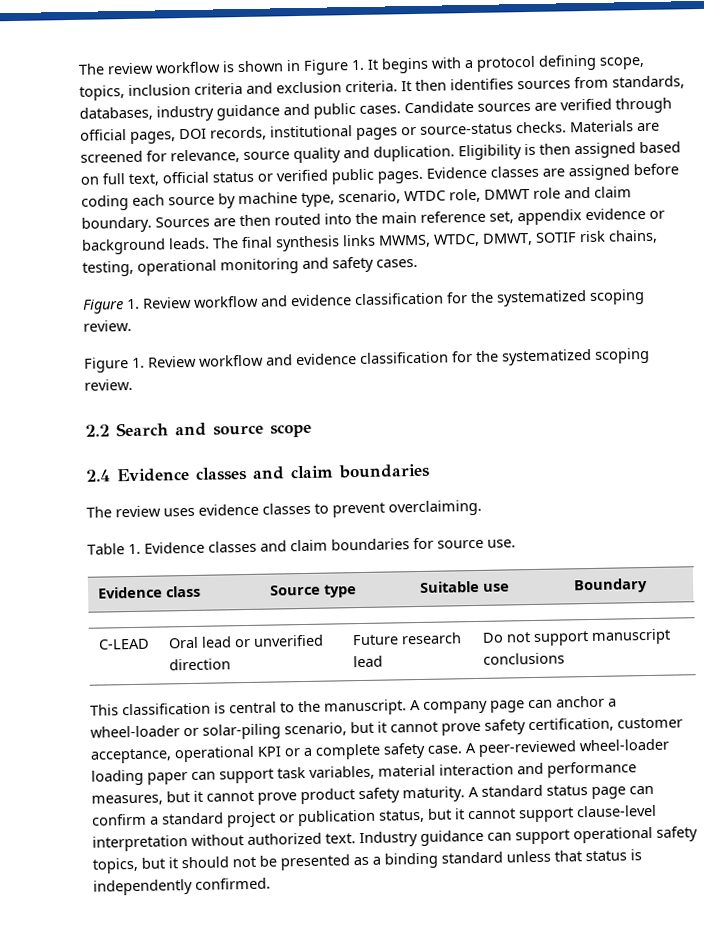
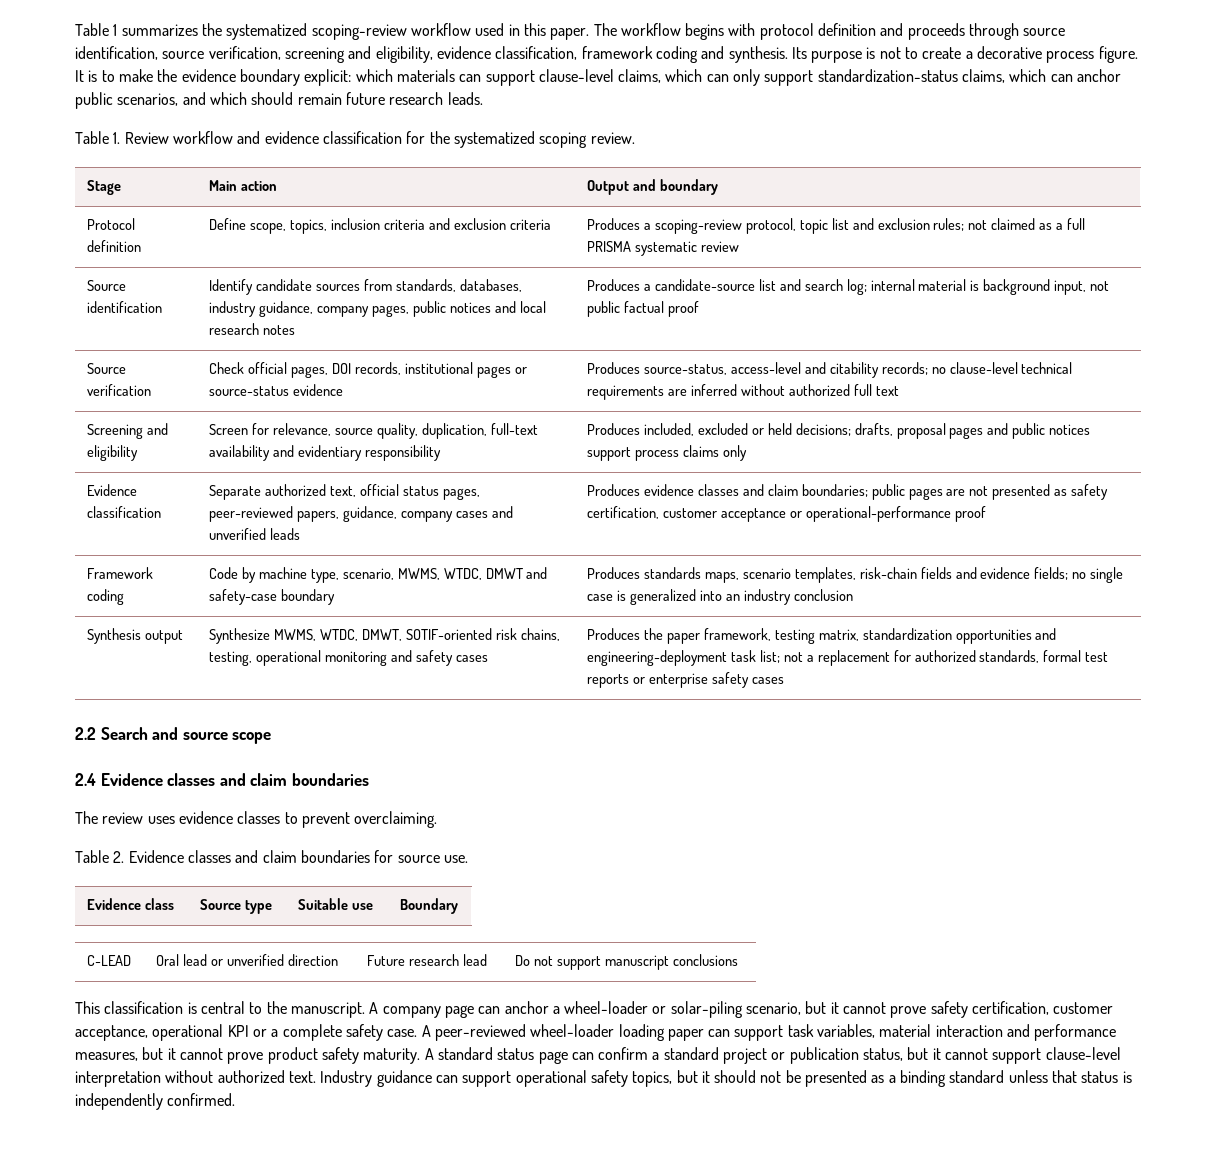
[78,54,645,75] [79,75,685,101] [79,97,672,122] [80,120,660,144] [80,141,681,164] [80,163,679,186] [81,186,632,211] [81,207,665,233] [81,229,658,255] [82,256,418,277] [83,299,124,314] The review workflow is shown in Figure 1. It begins with a protocol defining scope, topics, inclusion criteria and exclusion criteria. It then identifies sources from standards, databases, industry guidance and public cases. Candidate sources are verified through official pages, DOI records, institutional pages or source-status checks. Materials are screened for relevance, source quality and duplication. Eligibility is then assigned based on full text, official status or verified public pages. Evidence classes are assigned before coding each source by machine type, scenario, WTDC role, DMWT role and claim boundary. Sources are then routed into the main reference set, appendix evidence or background leads. The final synthesis links MWMS, WTDC, DMWT, SOTIF risk chains, testing, operational monitoring and safety cases. // Figure -> [75,23,1066,40] [75,46,1138,63] [75,69,1122,86] [75,92,483,109] [75,131,109,144] Table 1 summarizes the systematized scoping-review workflow used in this paper. The workflow begins with protocol definition and proceeds through source identification, source verification, screening and eligibility, evidence classification, framework coding and synthesis. Its purpose is not to create a decorative process figure. It is to make the evidence boundary explicit: which materials can support clause-level claims, which can only support standardization-status claims, which can anchor public scenarios, and which should remain future research leads. // Table
[84,347,650,373] [84,378,133,391] // Figure 1. Review workflow and evidence classification for the systematized scoping review. -> [87,180,122,195] [209,180,278,191] [587,179,718,195] [87,218,136,230] [87,240,142,252] [209,218,551,234] [587,218,1086,234] [587,241,739,256] [87,280,127,291] [87,301,163,313] [209,279,522,295] [209,301,546,317] [209,323,296,335] [587,279,1110,295] [587,301,699,317] [87,363,127,374] [87,384,152,396] [209,362,527,378] [209,384,344,396] [587,362,1073,378] [587,384,899,400] [87,423,169,439] [87,445,139,461] [209,423,538,439] [209,445,441,461] [587,423,1091,439] [587,445,747,461] [87,484,138,496] [87,506,162,518] [209,484,480,500] [209,506,513,522] [209,528,301,540] [587,484,1109,500] [587,506,986,522] [87,567,154,579] [87,589,125,605] [209,567,548,583] [209,589,336,605] [587,567,1124,583] [587,589,853,605] [87,628,184,644] [209,628,560,644] [209,650,488,666] [587,628,1057,644] [587,650,1109,666] [587,672,784,688] // Stage | Main action | Output and boundary // Protocol definition | Define scope, topics, inclusion criteria and exclusion criteria | Produces a scoping-review protocol, topic list and exclusion rules; not claimed as a full PRISMA systematic review // Source identification | Identify candidate sources from standards, databases, industry guidance, company pages, public notices and local research notes | Produces a candidate-source list and search log; internal material is background input, not public factual proof // Source verification | Check official pages, DOI records, institutional pages or source-status evidence | Produces source-status, access-level and citability records; no clause-level technical requirements are inferred without authorized full text // Screening and eligibility | Screen for relevance, source quality, duplication, full-text availability and evidentiary responsibility | Produces included, excluded or held decisions; drafts, proposal pages and public notices support process claims only // Evidence classification | Separate authorized text, official status pages, peer-reviewed papers, guidance, company cases and unverified leads | Produces evidence classes and claim boundaries; public pages are not presented as safety certification, customer acceptance or operational-performance proof // Framework coding | Code by machine type, scenario, MWMS, WTDC, DMWT and safety-case boundary | Produces standards maps, scenario templates, risk-chain fields and evidence fields; no single case is generalized into an industry conclusion // Synthesis output | Synthesize MWMS, WTDC, DMWT, SOTIF-oriented risk chains, testing, operational monitoring and safety cases | Produces the paper framework, testing matrix, standardization opportunities and engineering-deployment task list; not a replacement for authorized standards, formal test reports or enterprise safety cases
[128,543,141,555] 1. -> [113,851,125,863] 2.

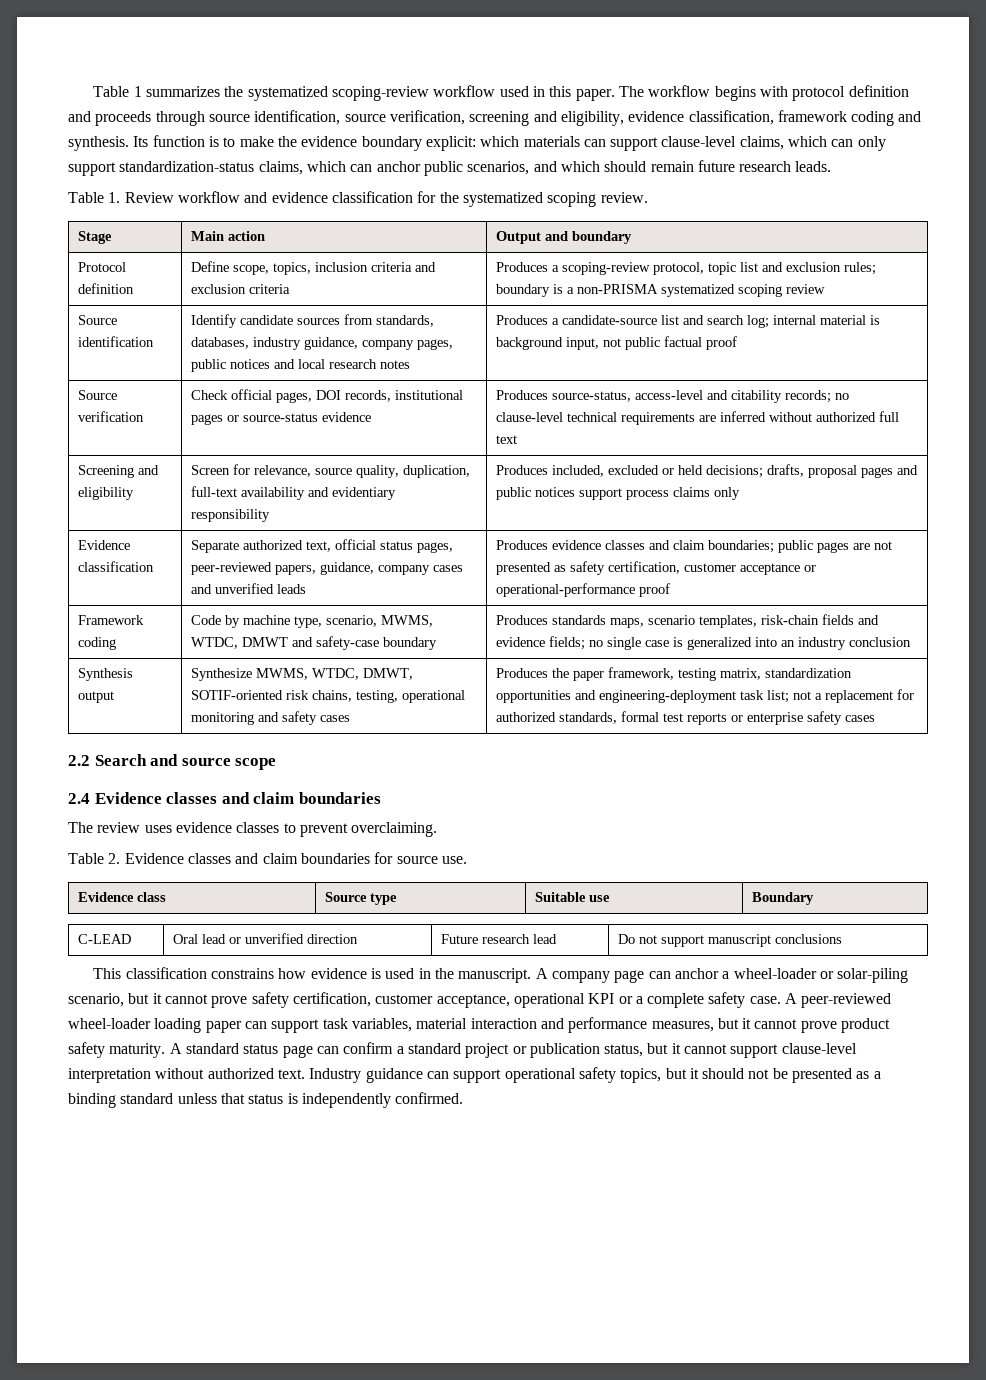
[811,46,1138,63] [75,70,84,82] purpose is not to create a decorative process figure. It -> [152,135,205,147] function
[968,218,1086,230] [587,241,698,256] not claimed as a full PRISMA systematic -> [496,284,783,297] boundary is a non-PRISMA systematized scoping
[187,1001,263,1014] is central to -> [211,968,431,979] constrains how evidence is used in

